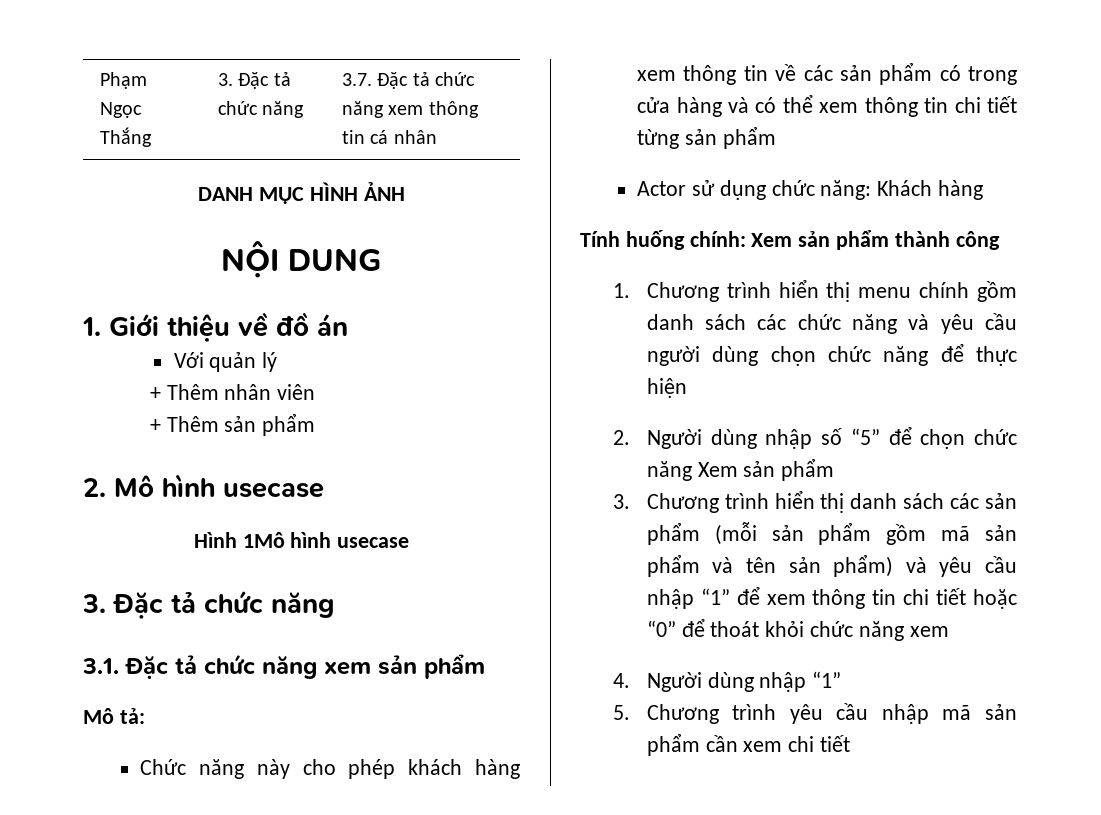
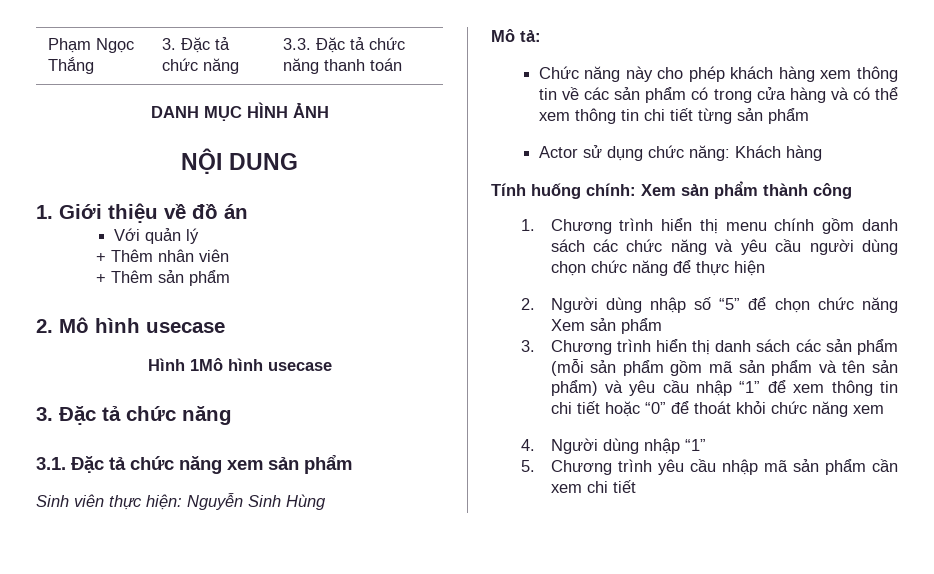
[342,72,475,89] [342,101,479,118] [342,130,437,144] 3.7. Đặc tả chức năng xem thông tin cá nhân -> [282,37,405,53] [282,58,402,74] 3.3. Đặc tả chức năng thanh toán
(485, 666) none -> [36,493,326,510] // Sinh viên thực hiện: Nguyễn Sinh Hùng

